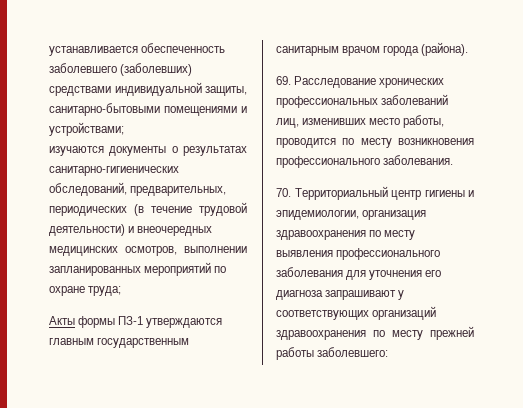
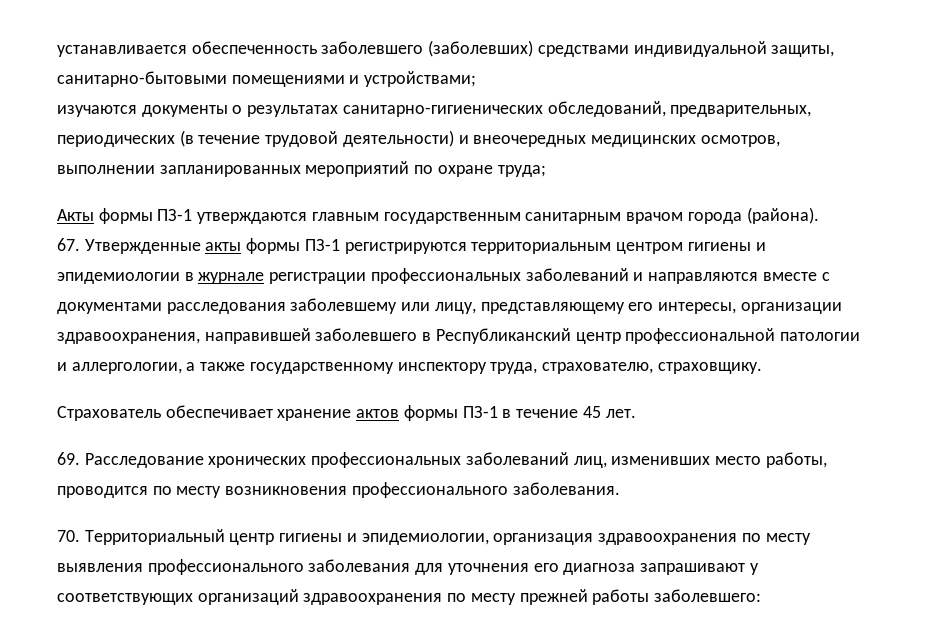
(469, 49) none -> [57,238,766,254] [57,268,830,284] [57,298,842,314] [57,328,861,344] [57,362,762,374] [57,405,636,421] // 67. Утвержденные акты формы ПЗ-1 регистрируются территориальным центром гигиены и эпидемиологии в журнале регистрации профессиональных заболеваний и направляются вместе с документами расследования заболевшему или лицу, представляющему его интересы, организации здравоохранения, направившей заболевшего в Республиканский центр профессиональной патологии и аллергологии, а также государственному инспектору труда, страхователю, страховщику. // Страхователь обеспечивает хранение актов формы ПЗ-1 в течение 45 лет.

